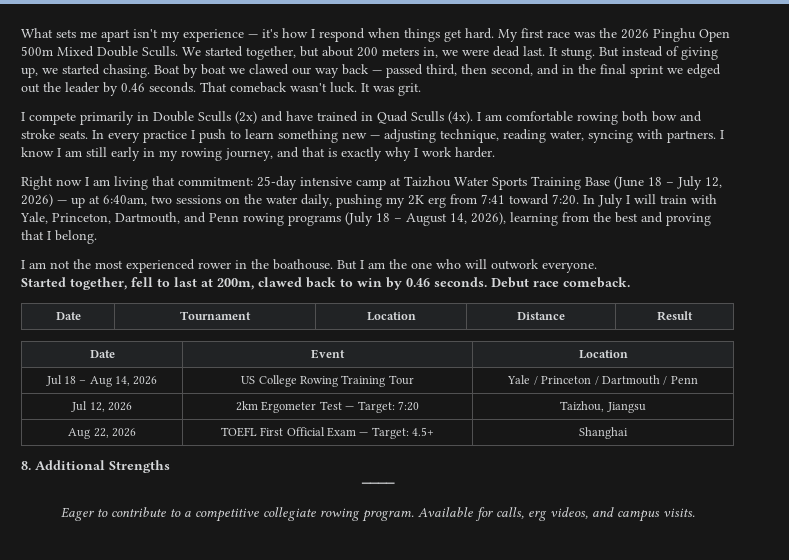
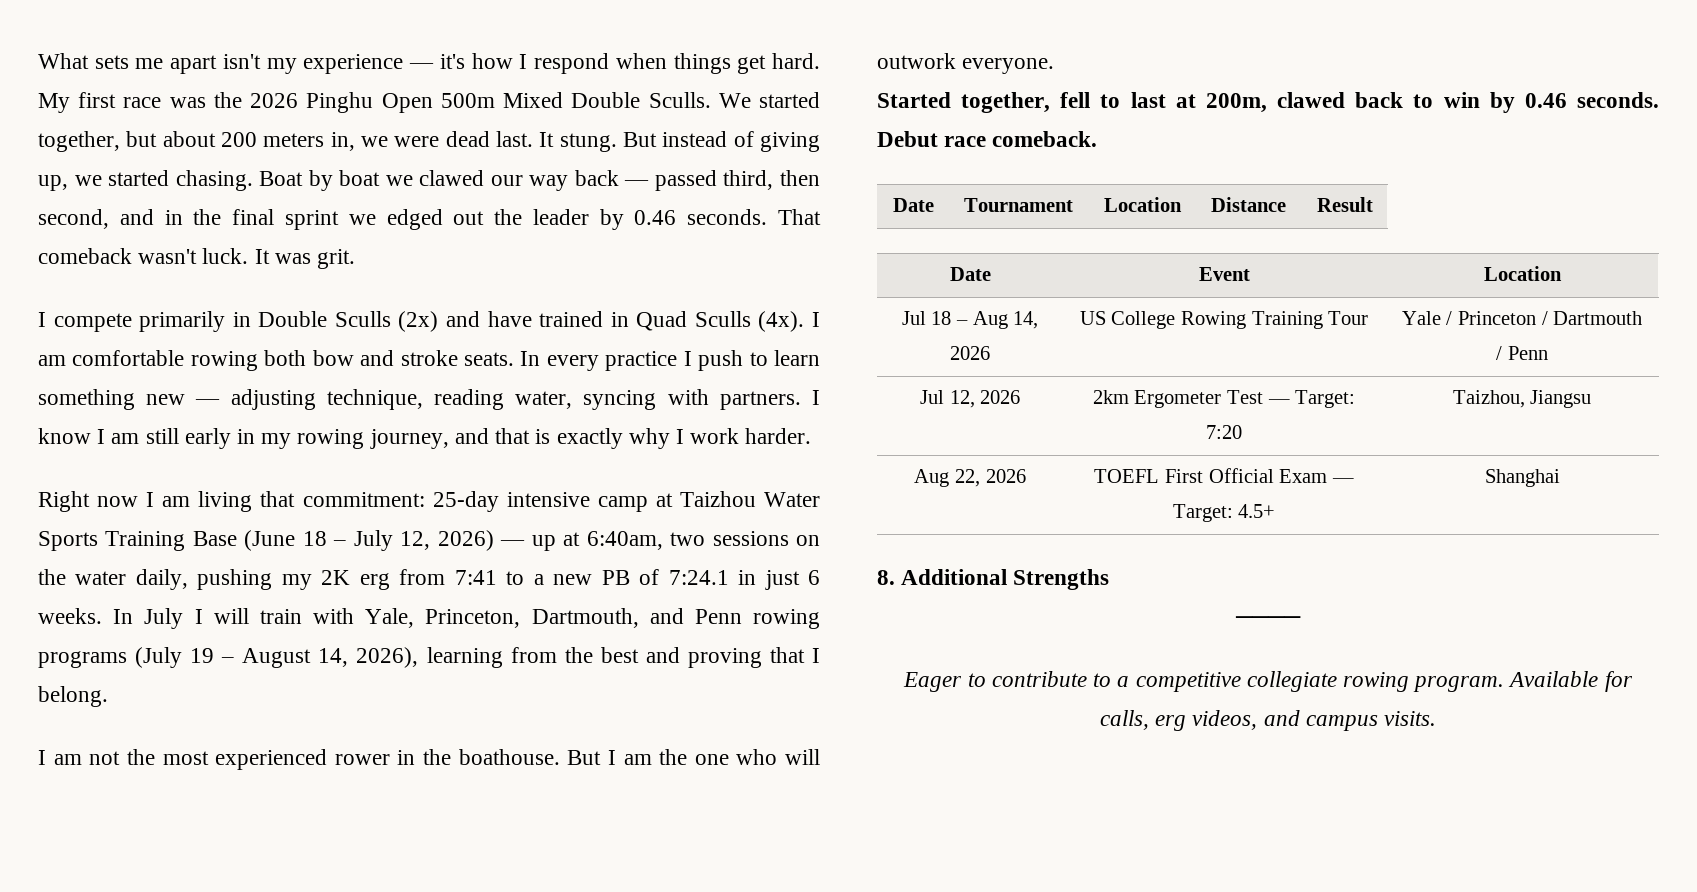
[509,194,579,205] toward 7:20. -> [506,569,821,590] [38,608,102,624] to a new PB of 7:24.1 in just 6 weeks.
[376,213,390,222] 18 -> [190,648,215,663] 19

